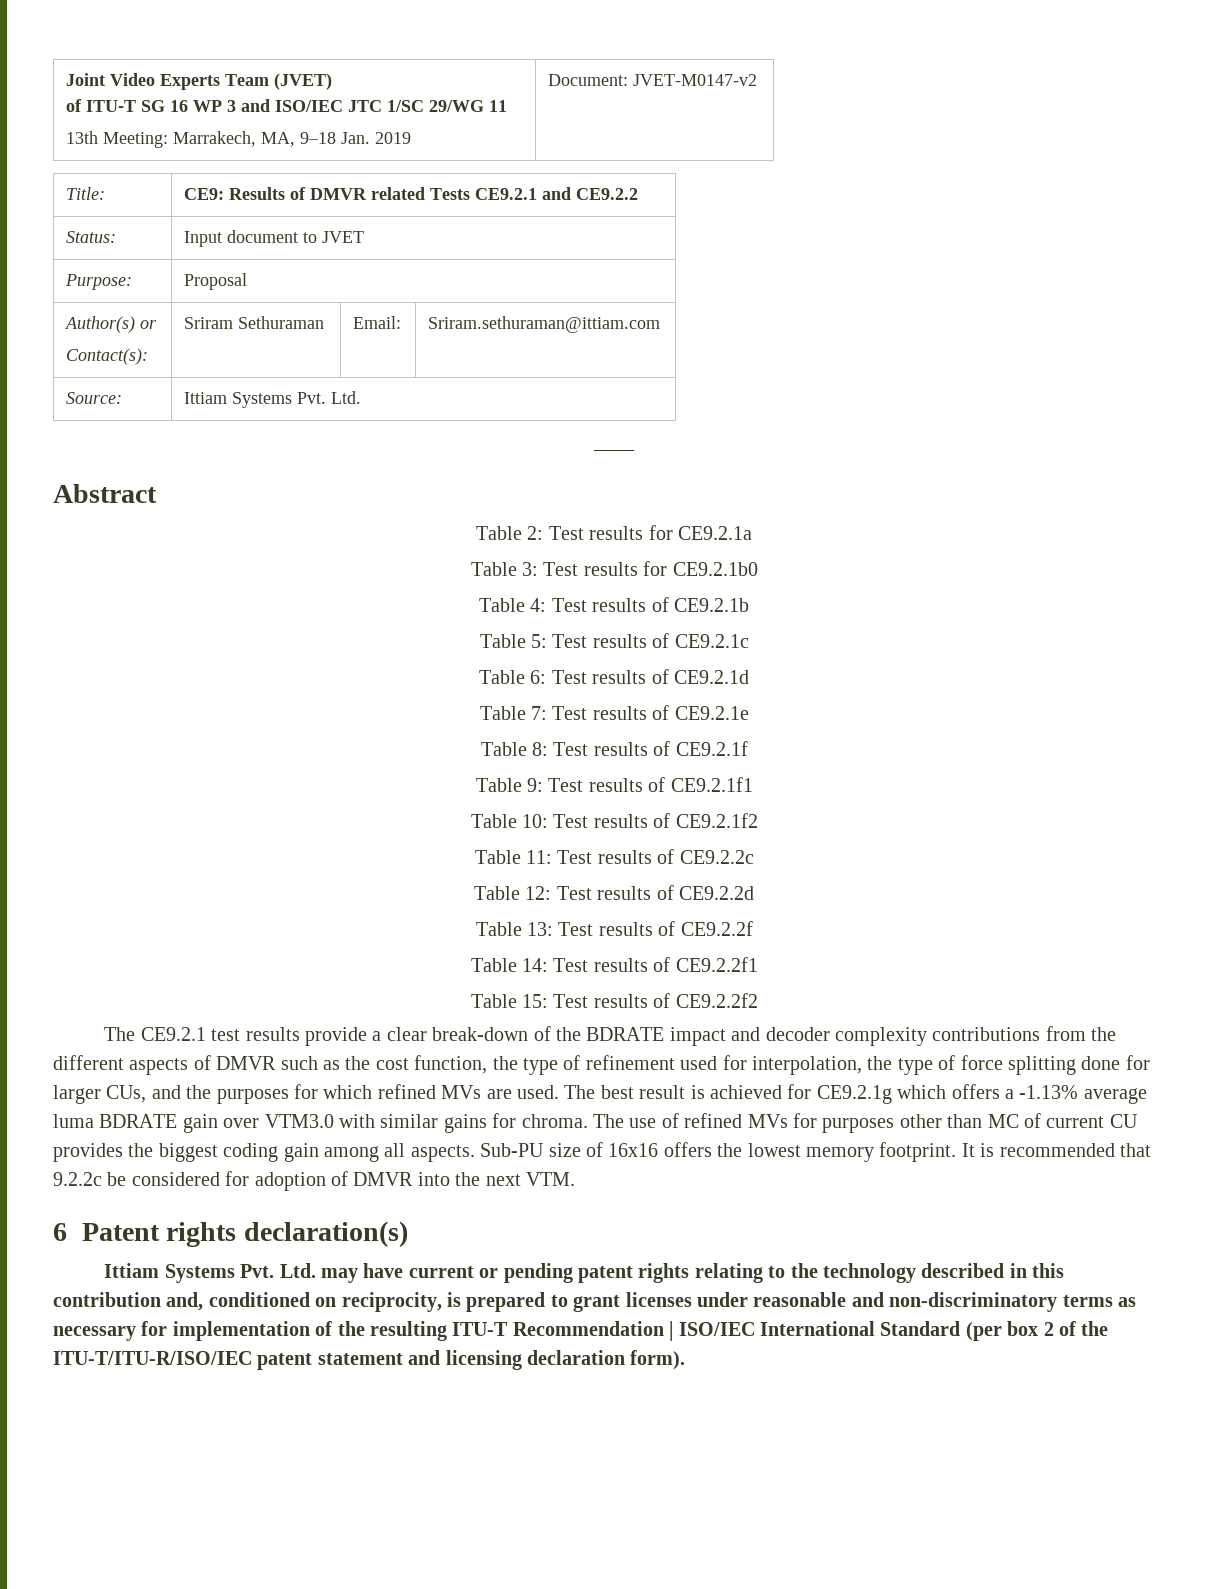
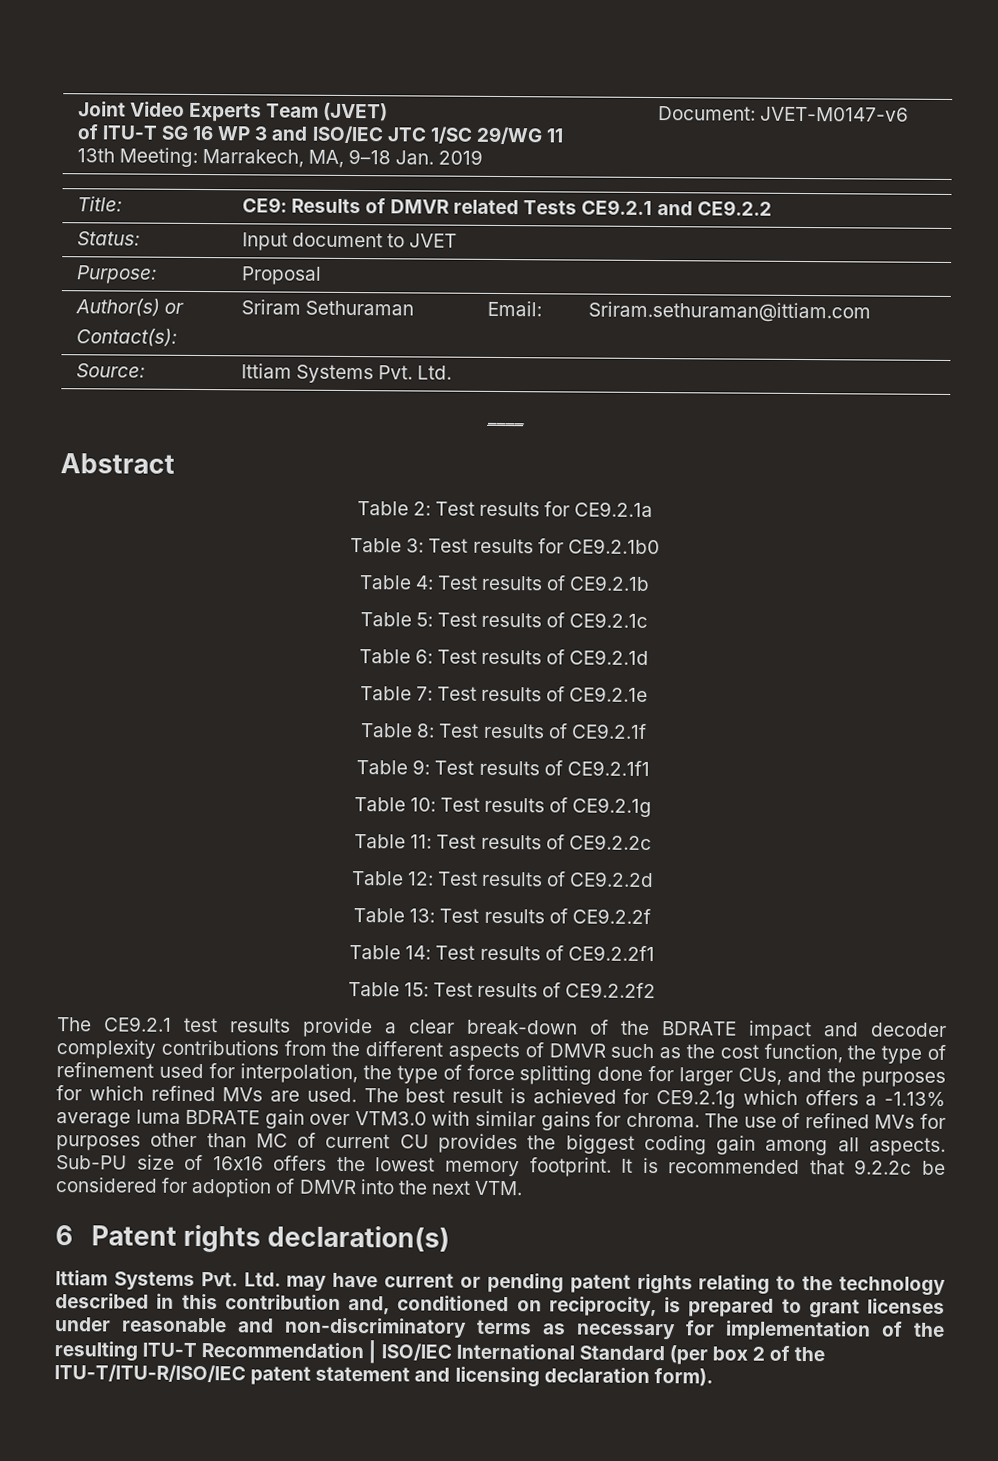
[633,74,758,86] JVET-M0147-v2 -> [759,106,909,122] JVET-M0147-v6
[675,813,758,828] CE9.2.1f2 -> [572,797,653,818] CE9.2.1g

